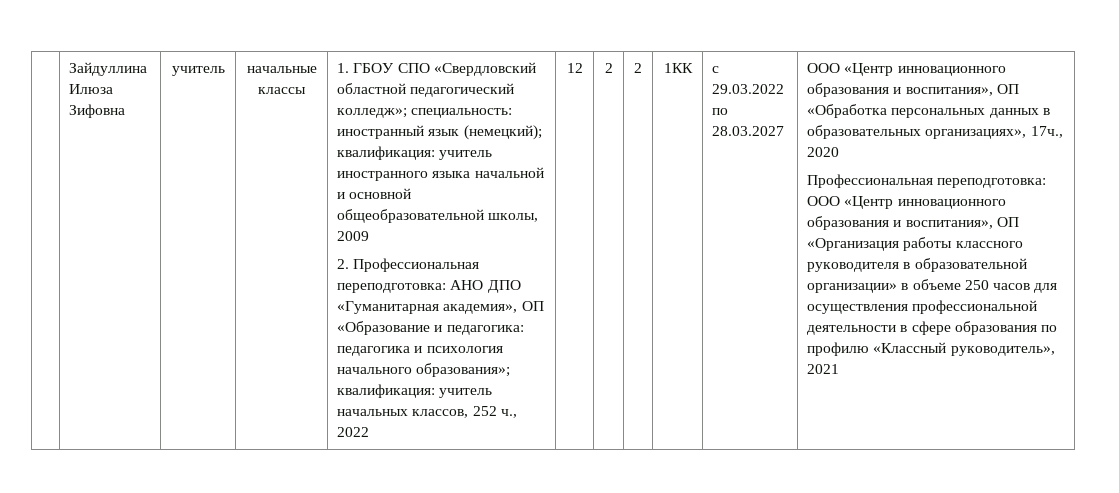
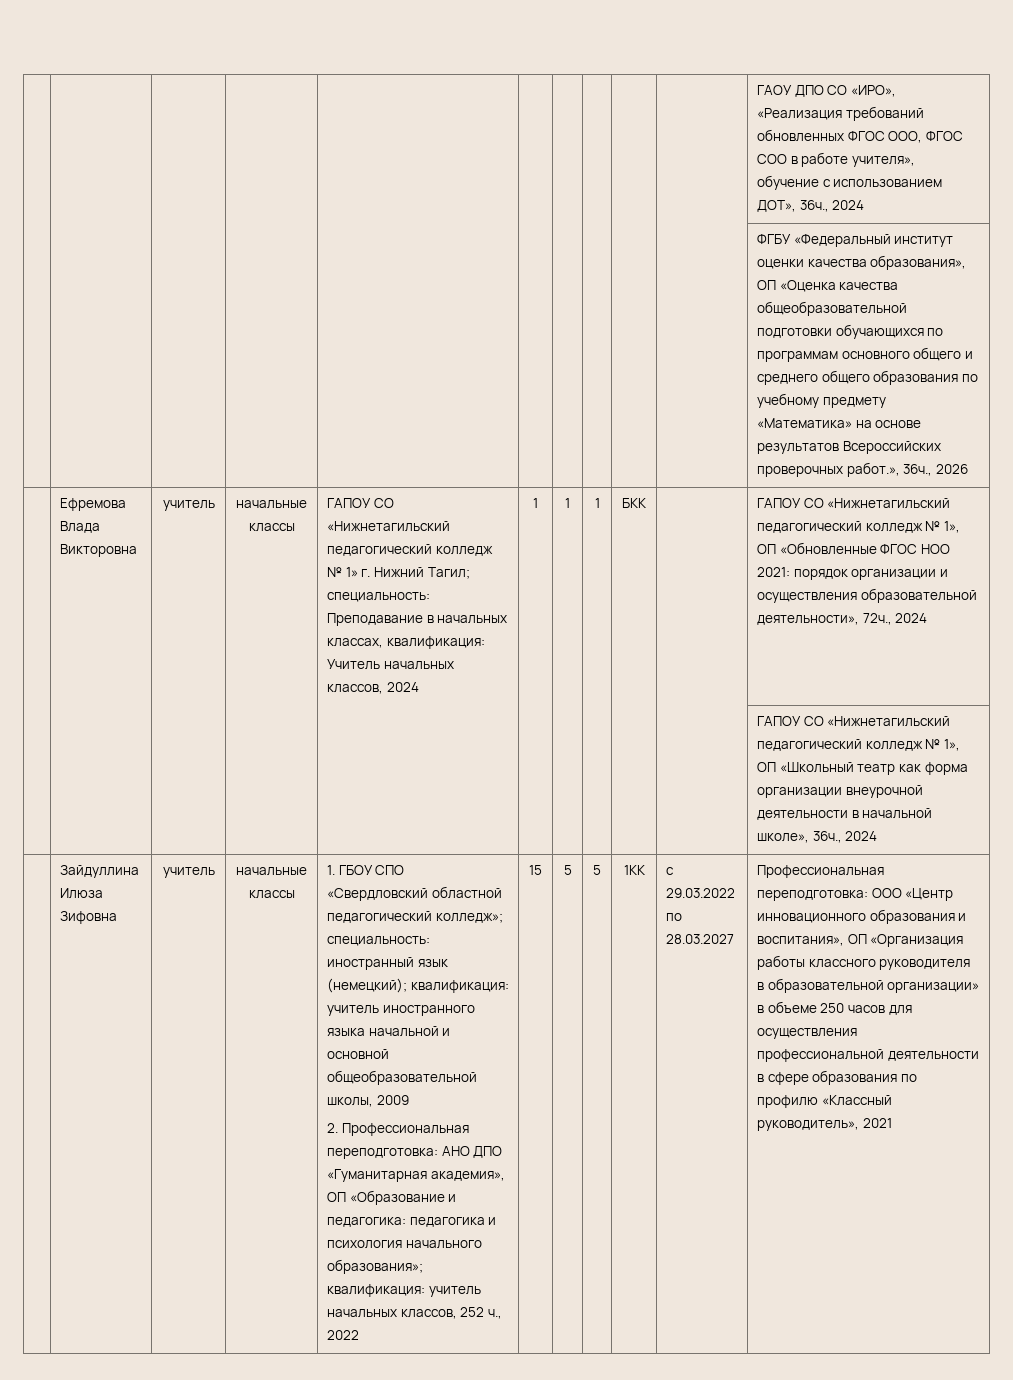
(69, 69) | -> [757,85,897,97] [757,106,924,121] [757,129,964,143] [757,152,916,167] [757,175,943,190] [757,200,865,212] [757,234,954,247] [757,255,967,270] [757,280,899,292] [757,301,908,316] [757,324,944,339] [757,347,974,362] [757,370,979,385] [757,393,886,408] [757,418,922,428] [757,441,941,454] [757,462,969,477] [60,498,127,511] [60,521,101,533] [60,544,138,557] [162,500,215,511] [236,500,307,509] [248,523,295,532] [327,498,394,508] [327,521,451,532] [327,544,493,556] [327,567,470,579] [327,592,431,602] [327,613,508,626] [327,636,485,649] [327,659,454,670] [327,682,419,694] [533,498,538,508] [565,498,570,508] [594,498,600,508] [622,498,647,508] [757,498,951,509] [757,521,961,533] [757,542,951,555] [757,567,949,580] [757,588,977,603] [757,613,928,625] [757,716,951,727] [757,739,961,751] [757,762,968,775] [757,785,923,798] [757,808,933,820] [757,831,878,843] | | | | | | | | | | ГАОУ ДПО СО «ИРО», «Реализация требований обновленных ФГОС ООО, ФГОС СОО в работе учителя», обучение с использованием ДОТ», 36ч., 2024 // | | | | | | | | | | ФГБУ «Федеральный институт оценки качества образования», ОП «Оценка качества общеобразовательной подготовки обучающихся по программам основного общего и среднего общего образования по учебному предмету «Математика» на основе результатов Всероссийских проверочных работ.», 36ч., 2026 // | Ефремова Влада Викторовна | учитель | начальные классы | ГАПОУ СО «Нижнетагильский педагогический колледж № 1» г. Нижний Тагил; специальность: Преподавание в начальных классах, квалификация: Учитель начальных классов, 2024 | 1 | 1 | 1 | БКК | | ГАПОУ СО «Нижнетагильский педагогический колледж № 1», ОП «Обновленные ФГОС НОО 2021: порядок организации и осуществления образовательной деятельности», 72ч., 2024 // | | | | | | | | | | ГАПОУ СО «Нижнетагильский педагогический колледж № 1», ОП «Школьный театр как форма организации внеурочной деятельности в начальной школе», 36ч., 2024 // |
[566,63,583,73] [604,63,613,73] [634,63,642,73] 12 | 2 | 2 -> [529,865,542,875] [563,865,572,875] [593,865,601,875] 15 | 5 | 5
[807,63,1006,76] [807,83,1019,97] [807,104,1050,118] [807,125,1063,139] [807,147,840,157] ООО «Центр инновационного образования и воспитания», ОП «Обработка персональных данных в образовательных организациях», 17ч., 2020 // -> (735, 939) none

